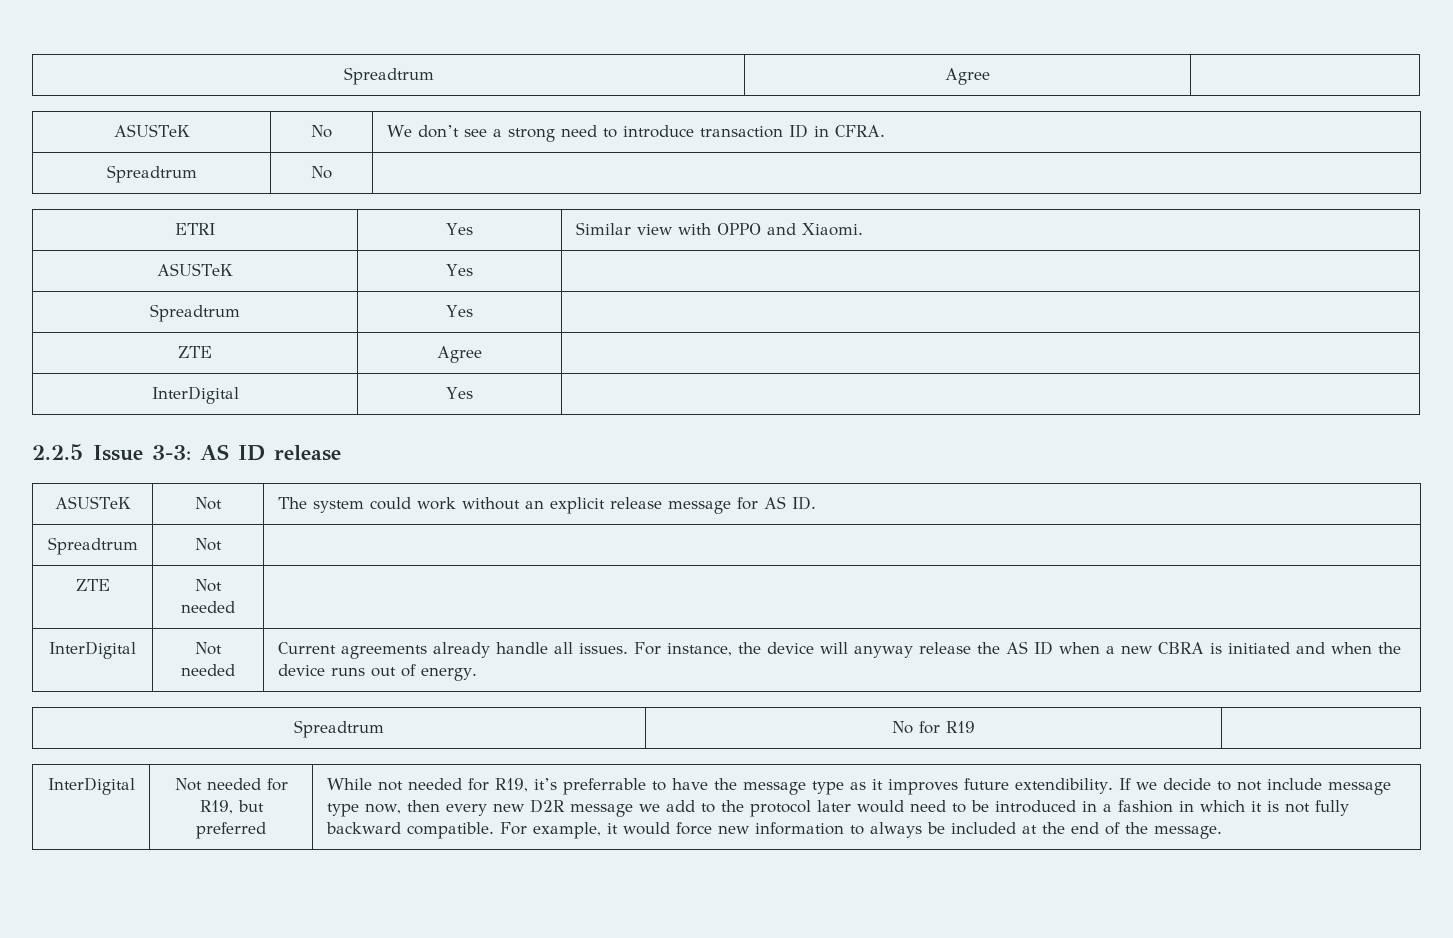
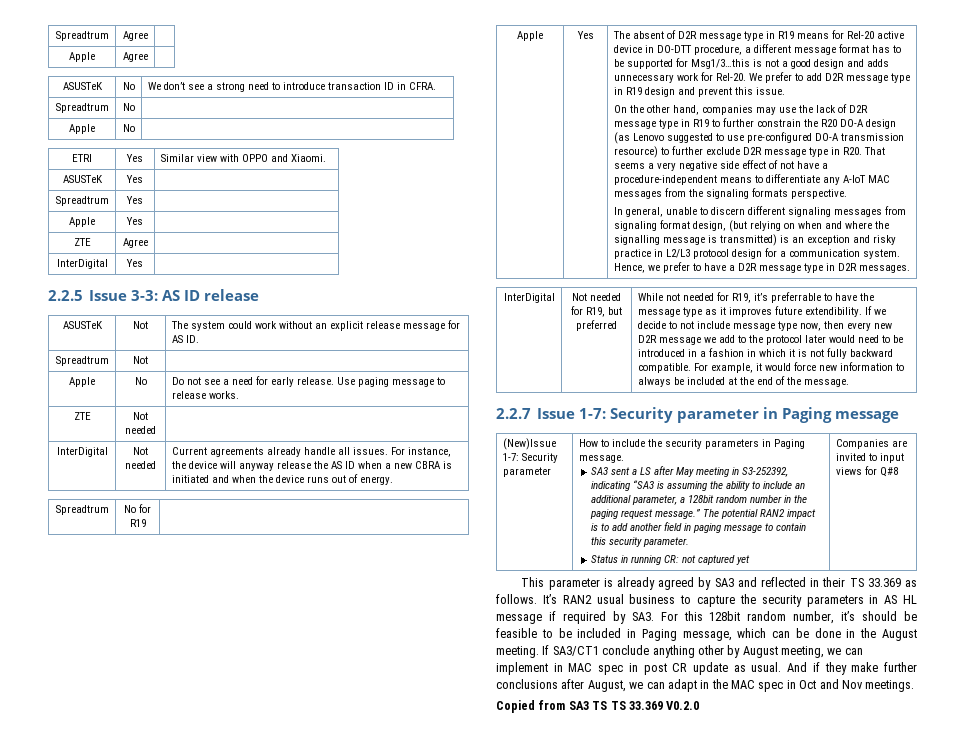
(990, 76) none -> [69,52,95,62] [122,52,148,62] // Apple | Agree |
(332, 172) none -> [69,124,95,134] [122,124,135,132] // Apple | No |
(474, 311) none -> [69,217,95,227] [126,217,143,225] // Apple | Yes |
(222, 544) none -> [69,377,95,387] [134,377,147,385] [171,376,445,387] [171,391,239,399] // Apple | No | Do not see a need for early release. Use paging message to release works.
(975, 727) none -> [517,31,543,41] [576,31,594,39] [612,30,904,41] [613,44,901,55] [613,58,889,69] [613,72,910,83] [613,87,785,97] [613,104,868,115] [613,118,896,129] [613,132,904,144] [613,146,885,158] [613,160,828,171] [613,174,890,185] [613,188,847,199] [613,206,906,217] [613,220,889,232] [613,234,896,246] [613,248,900,259] [613,262,910,273] // Apple | Yes | The absent of D2R message type in R19 means for Rel-20 active device in DO-DTT procedure, a different message format has to be supported for Msg1/3…this is not a good design and adds unnecessary work for Rel-20. We prefer to add D2R message type in R19 design and prevent this issue. // On the other hand, companies may use the lack of D2R message type in R19 to further constrain the R20 DO-A design (as Lenovo suggested to use pre-configured DO-A transmission resource) to further exclude D2R message type in R20. That seems a very negative side effect of not have a procedure-independent means to differentiate any A-IoT MAC messages from the signaling formats perspective. // In general, unable to discern different signaling messages from signaling format design, (but relying on when and where the signalling message is transmitted) is an exception and risky practice in L2/L3 protocol design for a communication system. Hence, we prefer to have a D2R message type in D2R messages.
(1222, 832) none -> [496,407,900,423] [502,438,556,450] [502,453,558,463] [502,467,551,477] [578,439,805,449] [578,455,624,463] [590,466,788,477] [590,480,805,491] [590,495,807,505] [589,509,816,519] [590,522,806,533] [590,537,689,547] [590,555,750,565] [835,439,907,449] [835,453,904,463] [835,466,898,477] [521,577,918,590] [496,594,917,607] [496,611,917,624] [496,628,917,641] [496,645,863,658] [496,662,917,675] [496,679,915,692] [496,700,700,713] // 2.2.7 Issue 1-7: Security parameter in Paging message // (New)Issue 1-7: Security parameter | How to include the security parameters in Paging message. // SA3 sent a LS after May meeting in S3-252392, indicating “SA3 is assuming the ability to include an additional parameter, a 128bit random number in the paging request message.” The potential RAN2 impact is to add another field in paging message to contain this security parameter. // Status in running CR: not captured yet | Companies are invited to input views for Q#8 // This parameter is already agreed by SA3 and reflected in their TS 33.369 as follows. It’s RAN2 usual business to capture the security parameters in AS HL message if required by SA3. For this 128bit random number, it’s should be feasible to be included in Paging message, which can be done in the August meeting. If SA3/CT1 conclude anything other by August meeting, we can implement in MAC spec in post CR update as usual. And if they make further conclusions after August, we can adapt in the MAC spec in Oct and Nov meetings. // Copied from SA3 TS TS 33.369 V0.2.0

